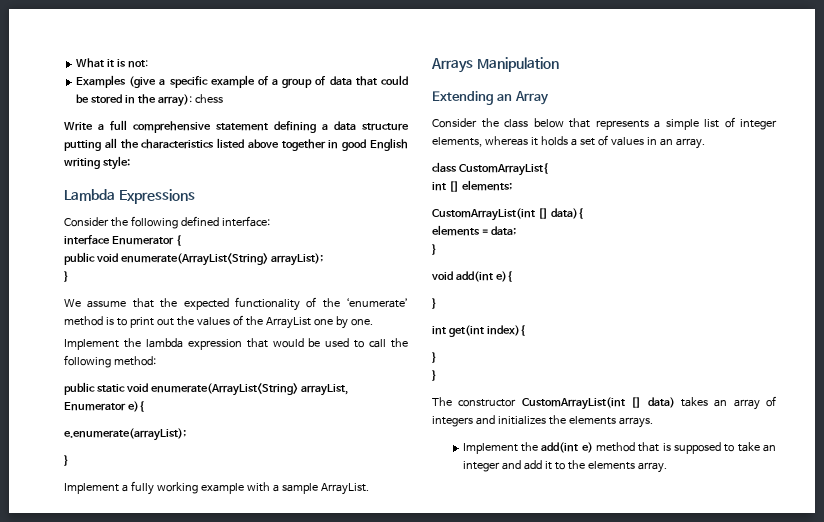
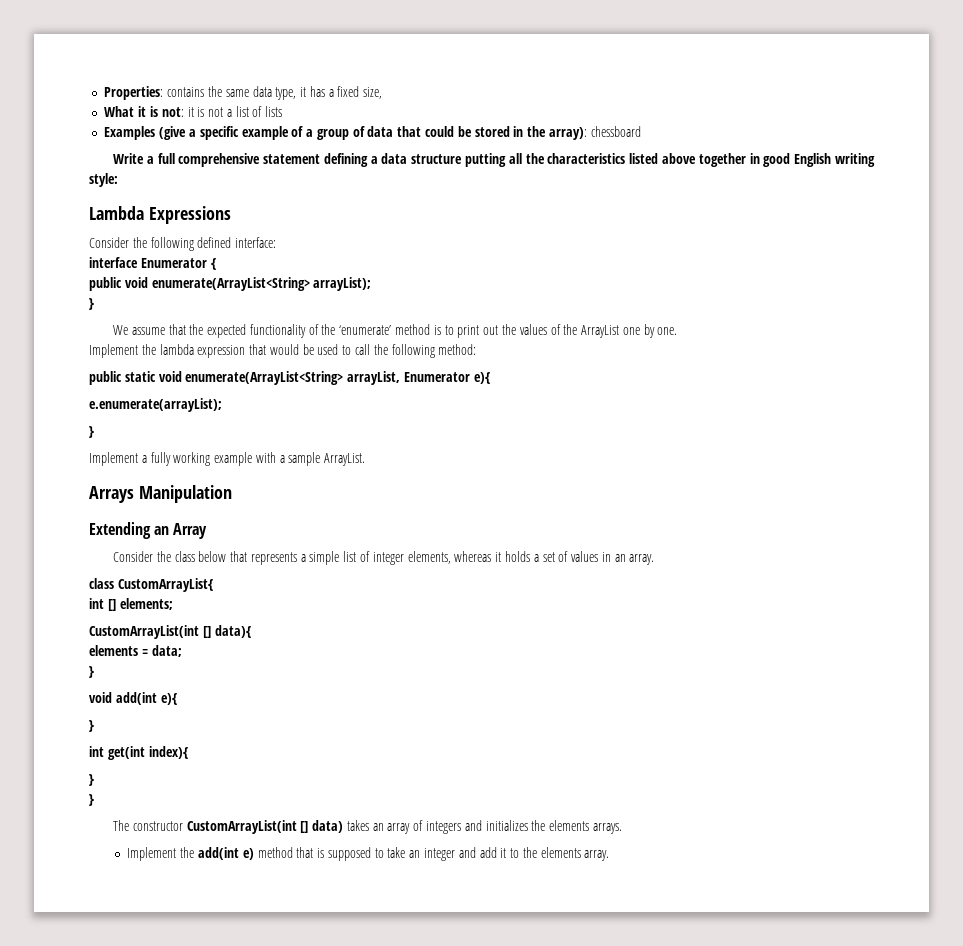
[76,58,149,68] What it is not: -> [104,86,383,100] [104,106,283,117] Properties: contains the same data type, it has a fixed size, // What it is not: it is not a list of lists
[194,94,223,103] chess -> [590,126,641,137] chessboard

